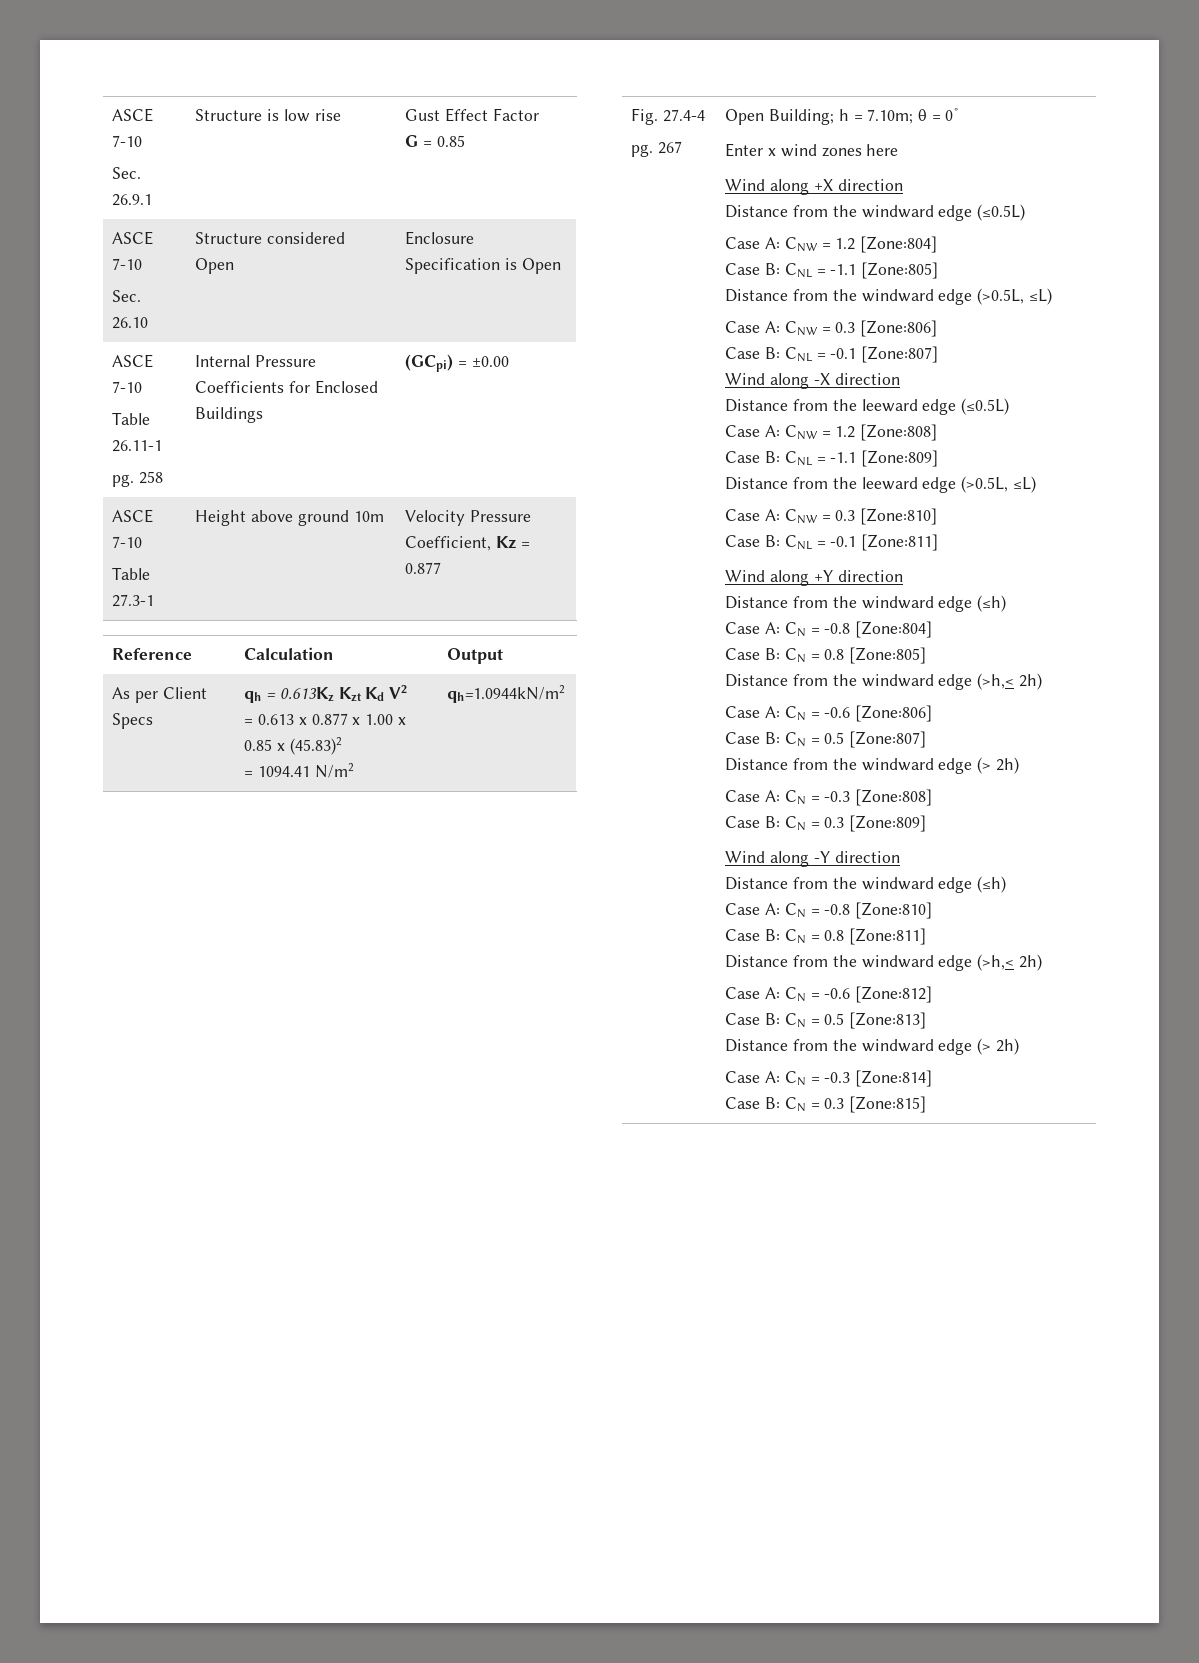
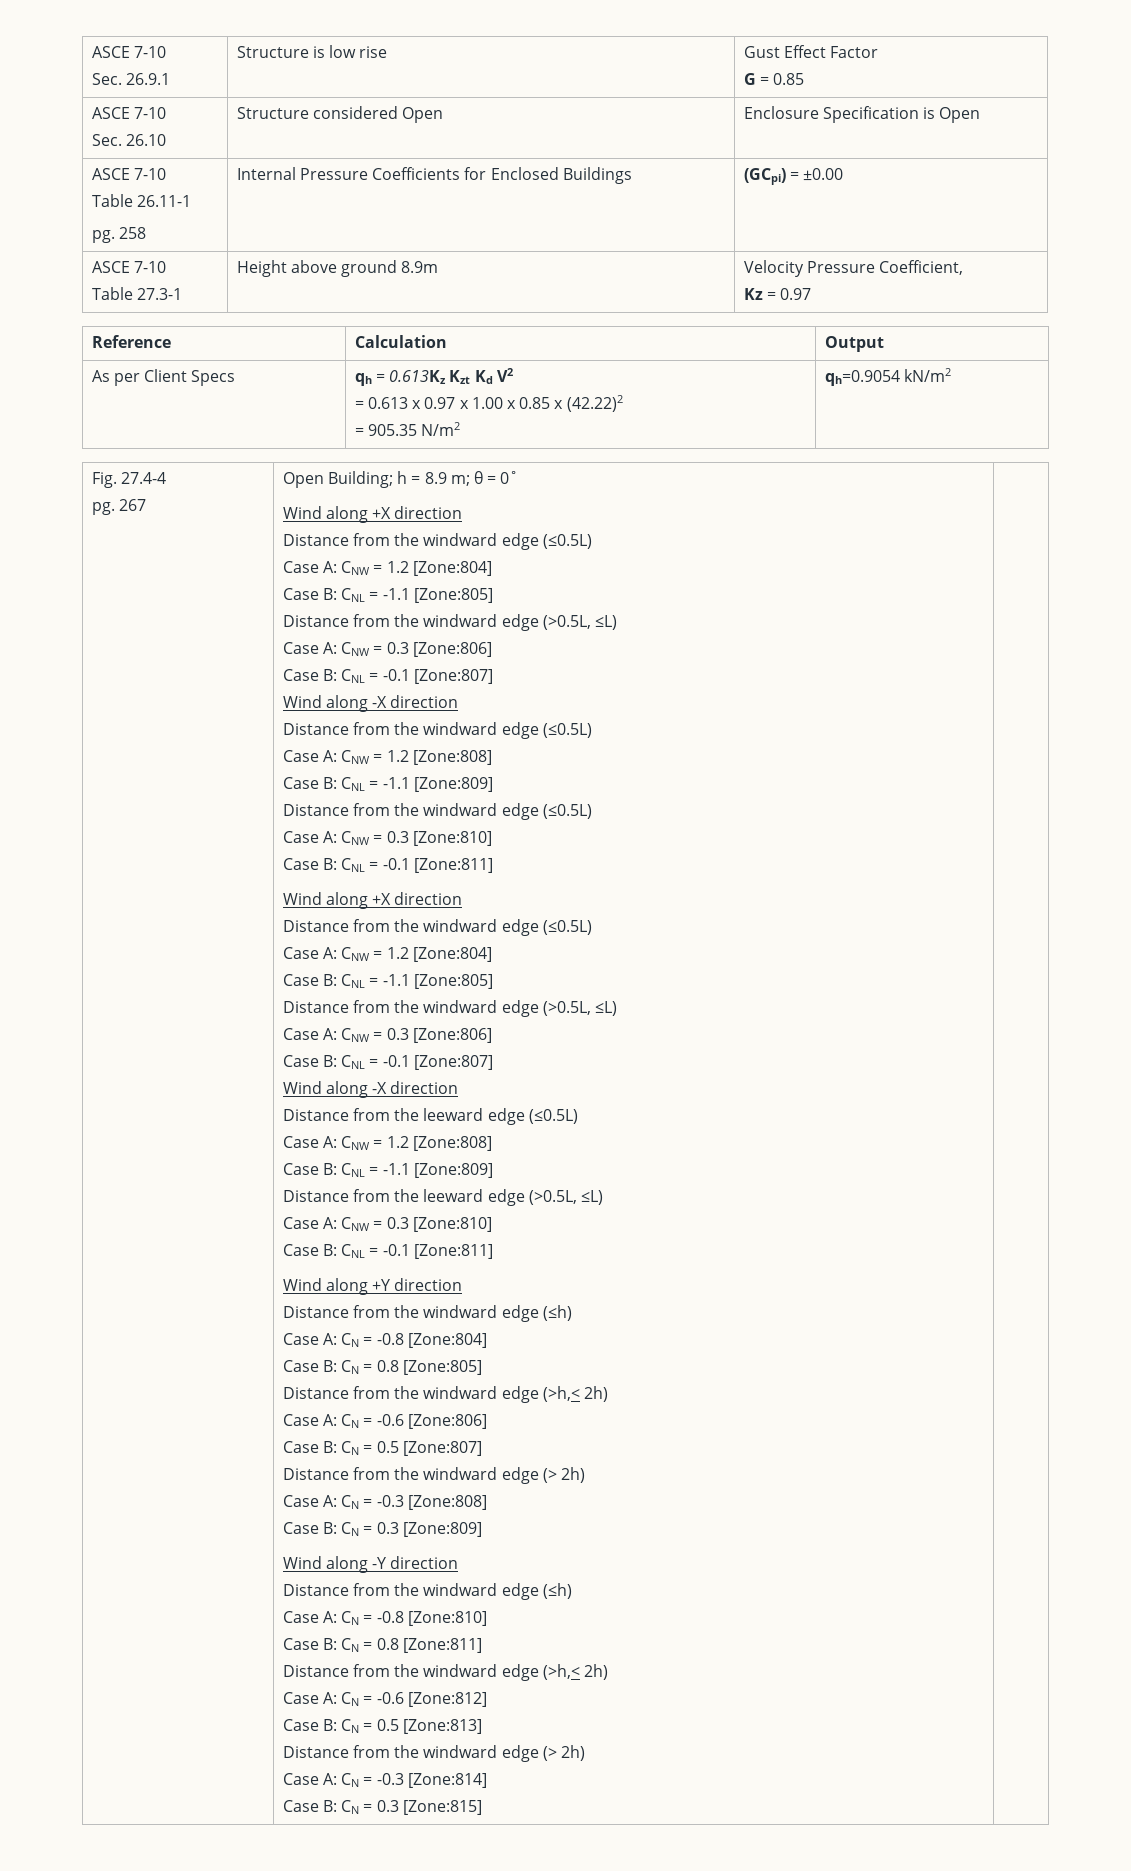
[353,511,384,522] 10m -> [401,261,439,273] 8.9m
(492, 543) none -> (964, 267) //
[405,562,442,574] 0.877 -> [780,288,812,300] 0.97
[311,713,348,725] 0.877 -> [424,397,456,409] 0.97
[289,737,342,755] [244,766,311,777] (45.83)2 // = 1094.41 -> [566,395,623,412] [354,424,418,436] (42.22)2 // = 905.35
[447,685,566,703] qh=1.0944kN/m2 -> [824,368,952,386] qh=0.9054 kN/m2
[867,109,914,124] 7.10m; -> [424,472,470,486] 8.9 m;
[725,143,899,157] Enter x wind zones here -> [282,506,463,523] [282,533,592,550] [282,561,492,576] [282,588,493,603] [282,614,617,631] [282,642,492,657] [282,669,493,684] [282,695,459,712] [282,722,592,739] [282,750,492,765] [282,777,493,792] [282,803,592,820] [282,831,492,846] [282,858,493,873] Wind along +X direction // Distance from the windward edge (≤0.5L) // Case A: CNW = 1.2 [Zone:804] // Case B: CNL = -1.1 [Zone:805] // Distance from the windward edge (>0.5L, ≤L) // Case A: CNW = 0.3 [Zone:806] // Case B: CNL = -0.1 [Zone:807] // Wind along -X direction // Distance from the windward edge (≤0.5L) // Case A: CNW = 1.2 [Zone:808] // Case B: CNL = -1.1 [Zone:809] // Distance from the windward edge (≤0.5L) // Case A: CNW = 0.3 [Zone:810] // Case B: CNL = -0.1 [Zone:811]

